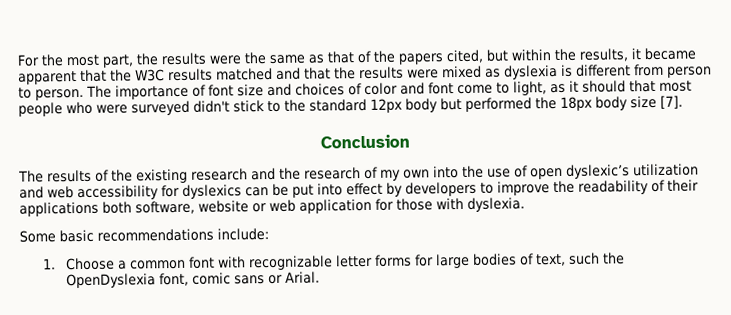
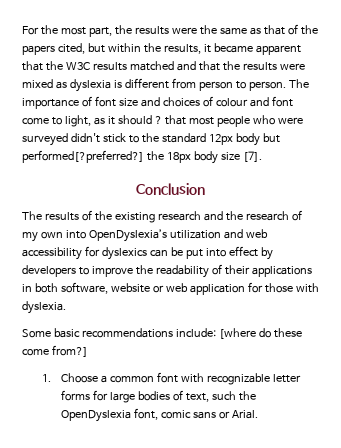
[364,82,398,96] color -> [215,98,248,107] colour
(626, 86) none -> [154,116,162,124] ?
[465,97,532,112] performed -> [22,150,144,163] performed[?preferred?]
[462,164,630,180] the use of open dyslexic’s -> [88,229,167,242] OpenDyslexia’s
(99, 209) none -> [22,284,32,292] in
(269, 234) none -> [218,328,302,339] [22,345,88,357] [where do these come from?]

